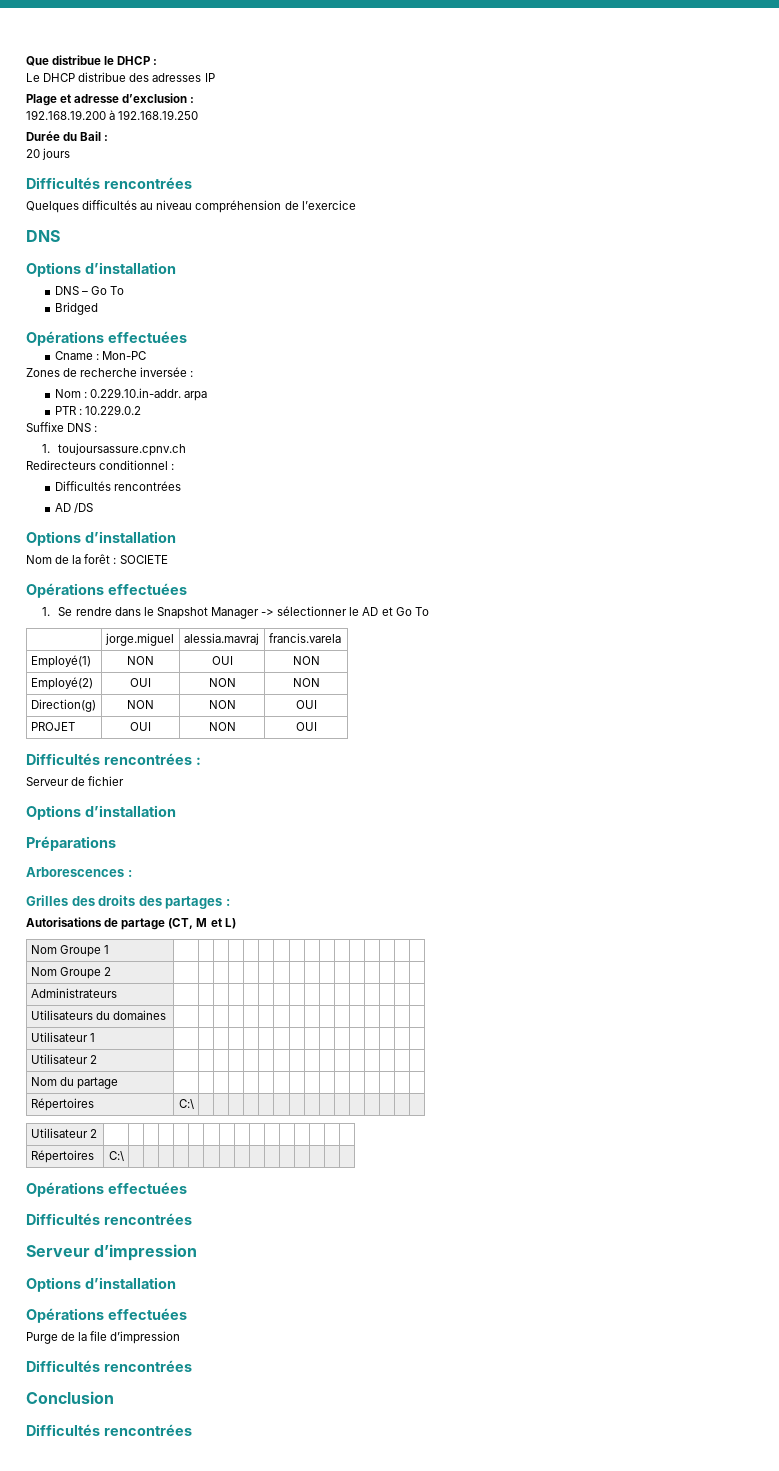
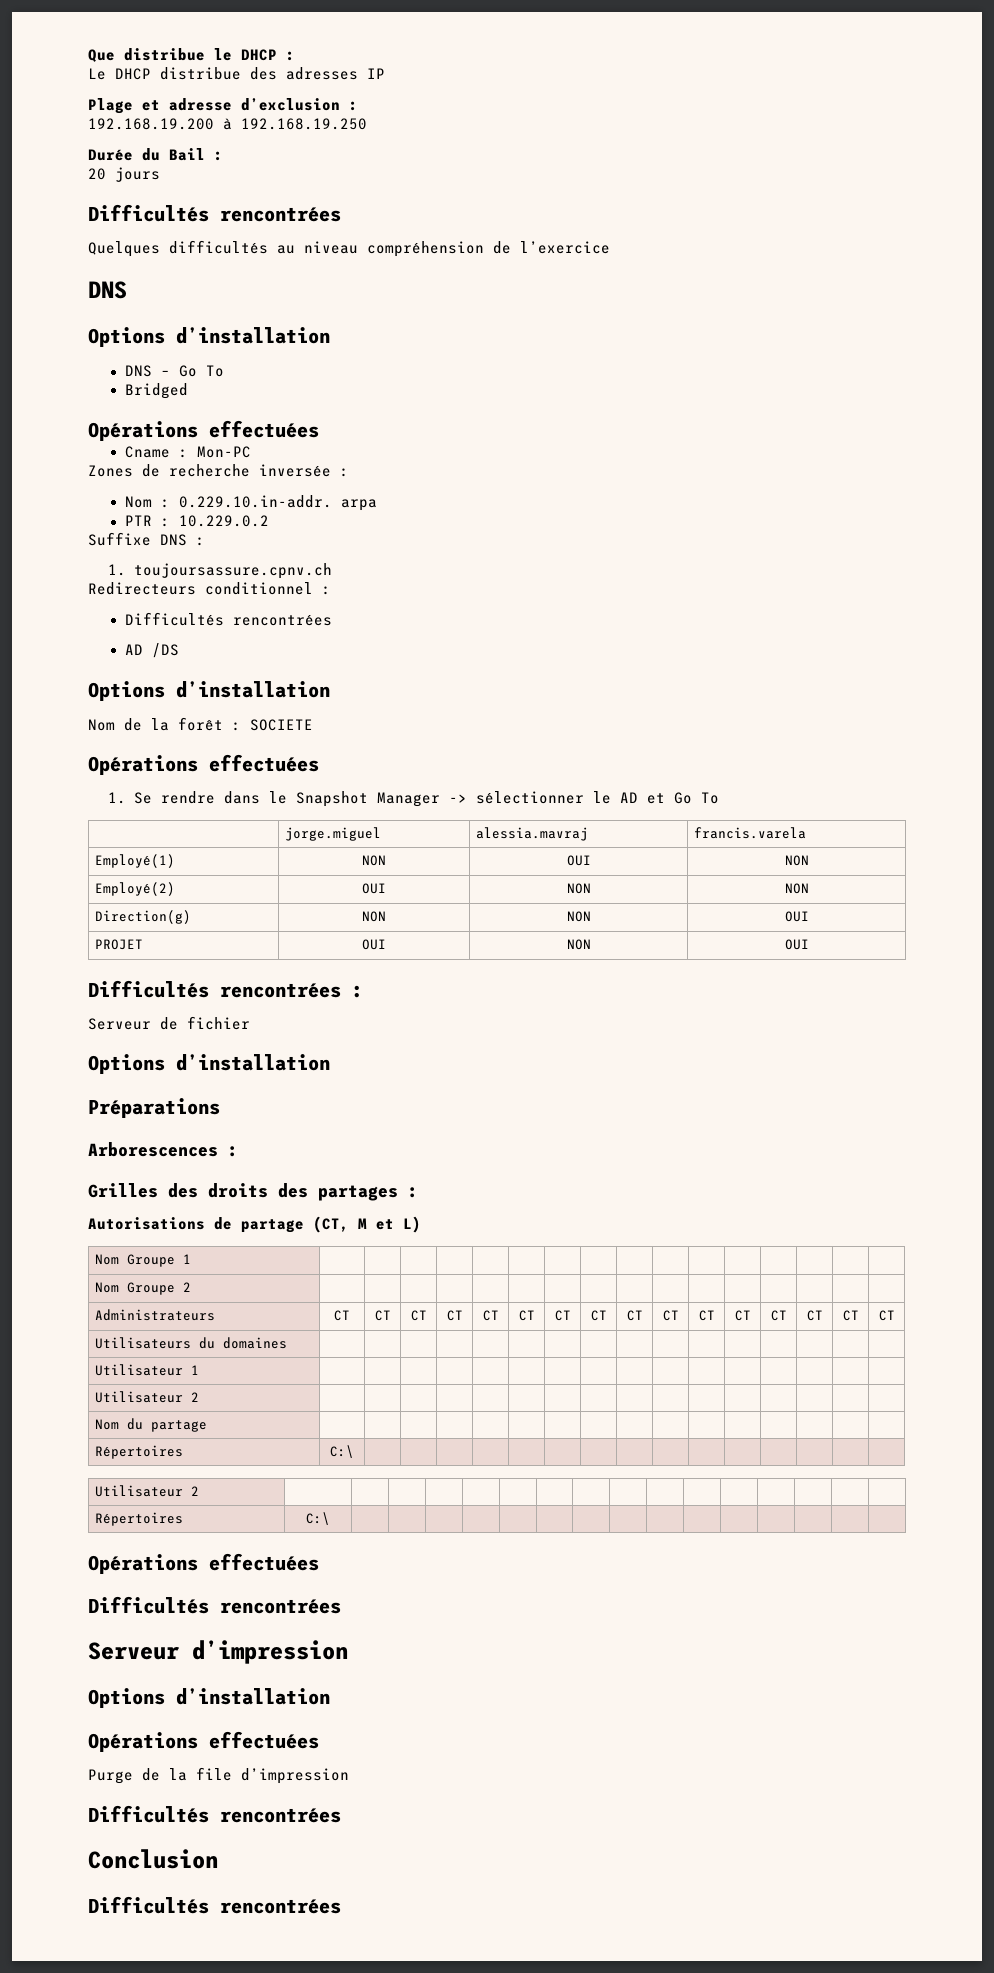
(117, 993) | | | | | | | | | | | | | | | -> [334,1310,350,1321] [374,1310,391,1321] [410,1310,427,1321] [446,1310,463,1321] [482,1310,499,1321] [518,1310,535,1321] [554,1310,571,1321] [590,1310,607,1321] [626,1310,643,1321] [662,1310,679,1321] [698,1310,715,1321] [734,1310,751,1321] [770,1310,787,1321] [806,1310,823,1321] [842,1310,859,1321] [878,1310,895,1321] CT | CT | CT | CT | CT | CT | CT | CT | CT | CT | CT | CT | CT | CT | CT | CT

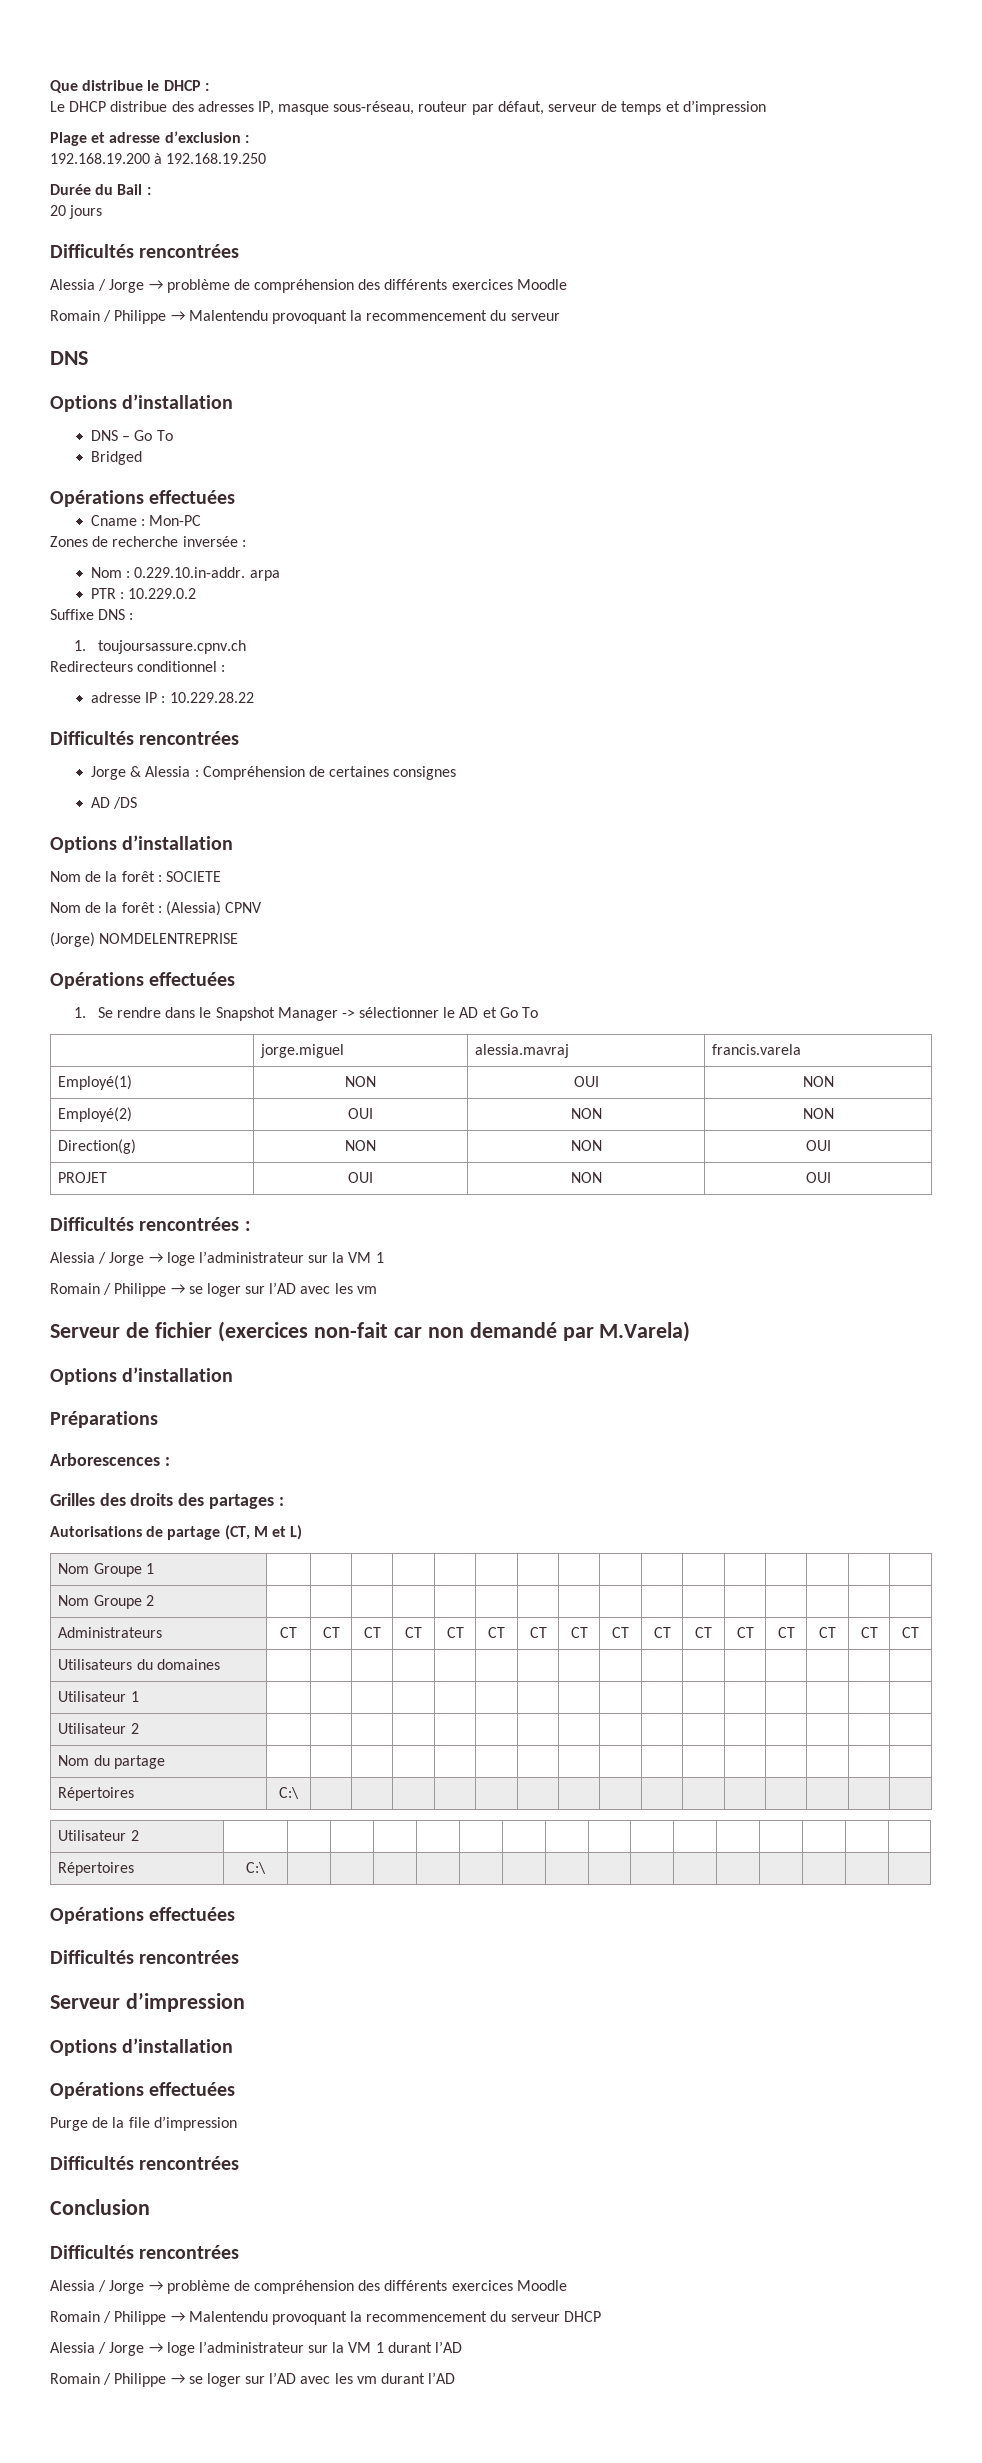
[367,68,385,79] IP -> [257,100,766,115] IP, masque sous-réseau, routeur par défaut, serveur de temps et d’impression
[88,240,610,257] Quelques difficultés au niveau compréhension de l’exercice -> [50,279,567,293] [50,310,560,324] Alessia / Jorge → problème de compréhension des différents exercices Moodle // Romain / Philippe → Malentendu provoquant la recommencement du serveur
[124,612,332,626] Difficultés rencontrées -> [90,692,254,703] [50,731,240,745] [90,766,457,780] adresse IP : 10.229.28.22 // Difficultés rencontrées // Jorge & Alessia : Compréhension de certaines consignes
(313, 725) none -> [50,901,263,916] [50,932,239,947] // Nom de la forêt : (Alessia) CPNV // (Jorge) NOMDELENTREPRISE
[88,1016,250,1030] Serveur de fichier -> [50,1251,384,1266] [50,1282,377,1297] [50,1321,691,1342] Alessia / Jorge → loge l’administrateur sur la VM 1 // Romain / Philippe → se loger sur l’AD avec les vm // Serveur de fichier (exercices non-fait car non demandé par M.Varela)
(341, 1906) none -> [50,2280,567,2294] [50,2311,601,2325] [50,2341,463,2356] [50,2372,456,2387] // Alessia / Jorge → problème de compréhension des différents exercices Moodle // Romain / Philippe → Malentendu provoquant la recommencement du serveur DHCP // Alessia / Jorge → loge l’administrateur sur la VM 1 durant l’AD // Romain / Philippe → se loger sur l’AD avec les vm durant l’AD

